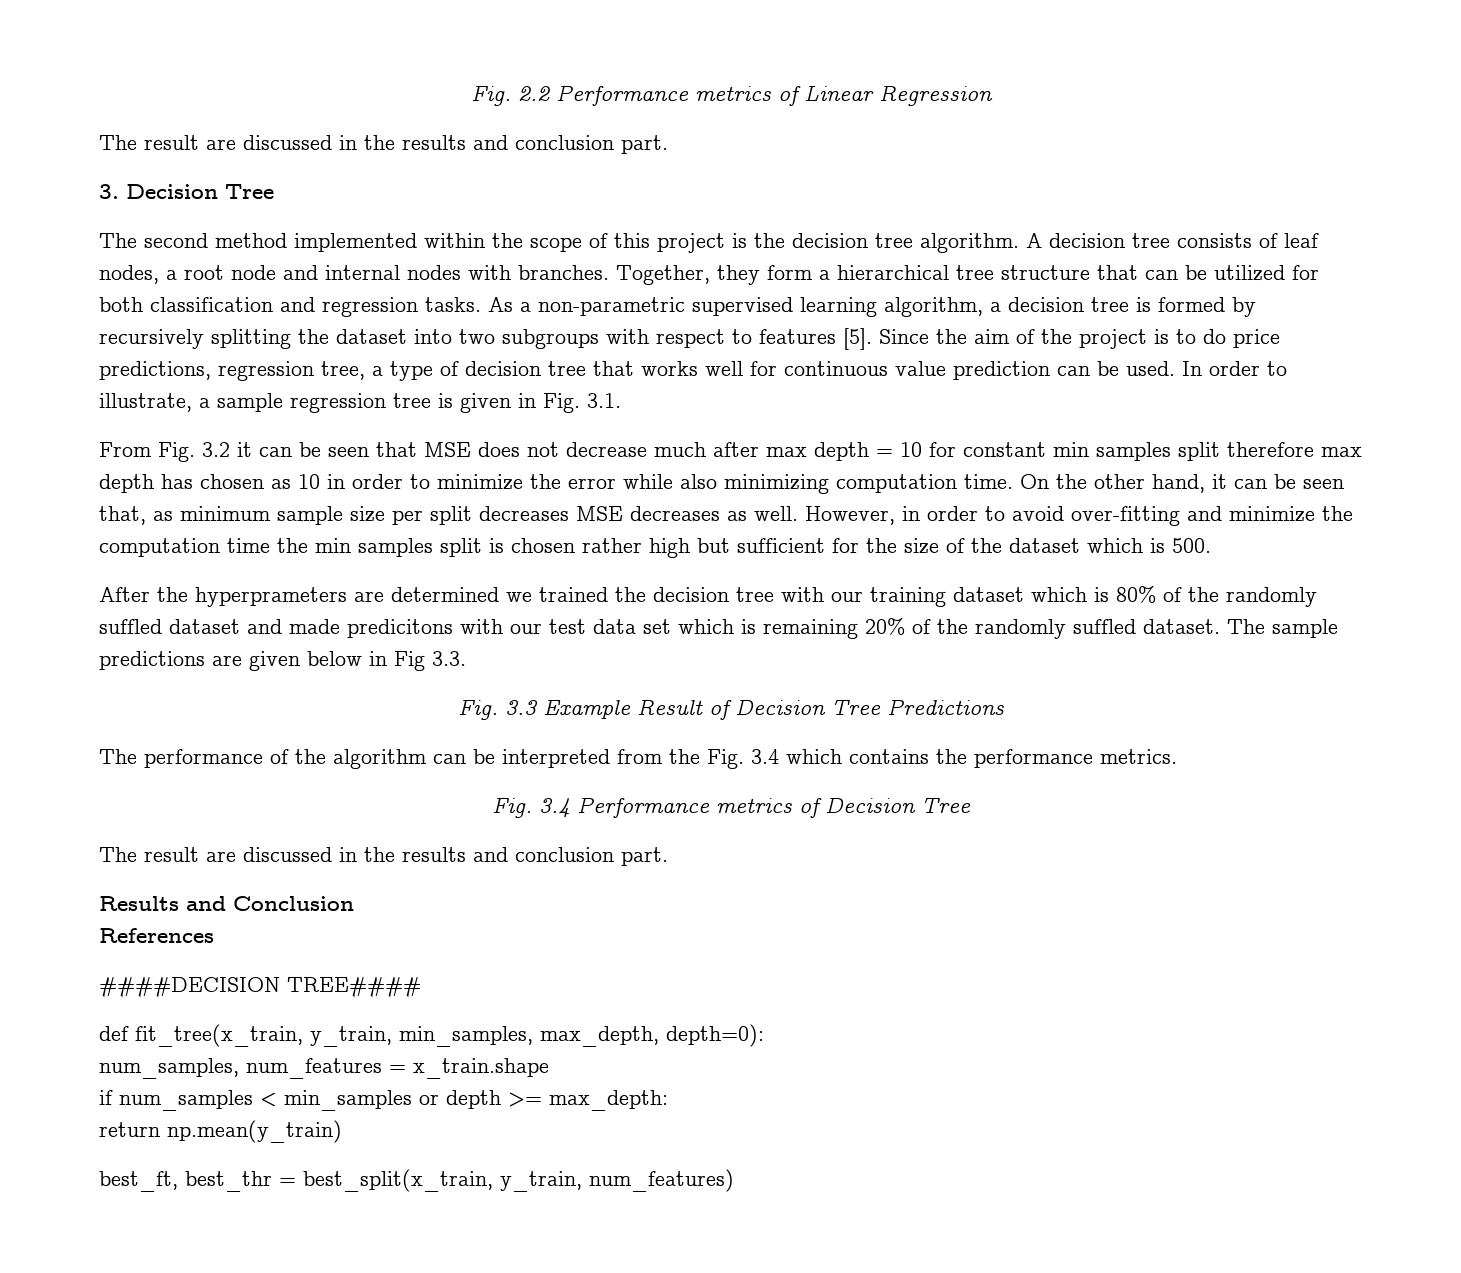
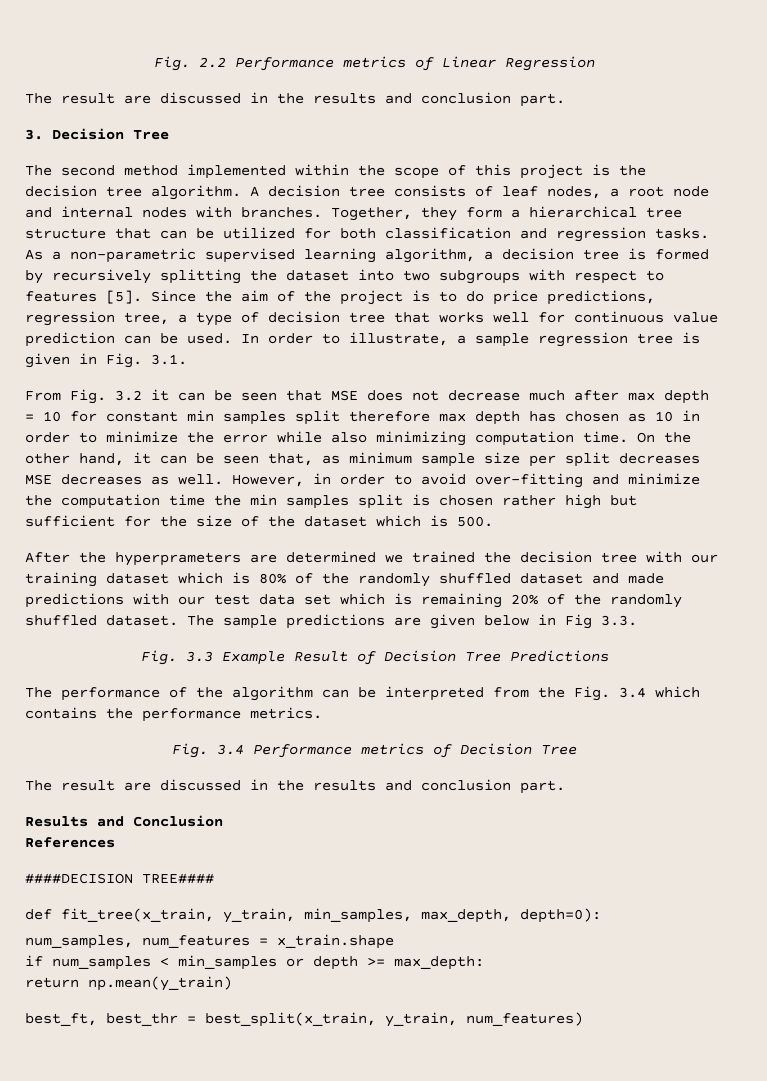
[99,619,162,634] suffled -> [439,573,511,584] shuffled
[347,619,453,638] predicitons -> [25,593,124,608] predictions
[1073,619,1136,634] suffled -> [25,615,97,626] shuffled

